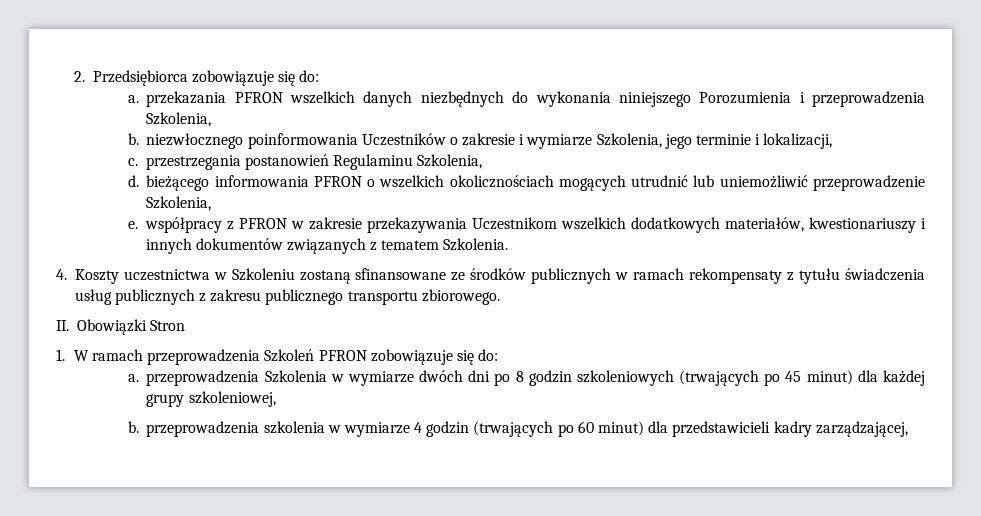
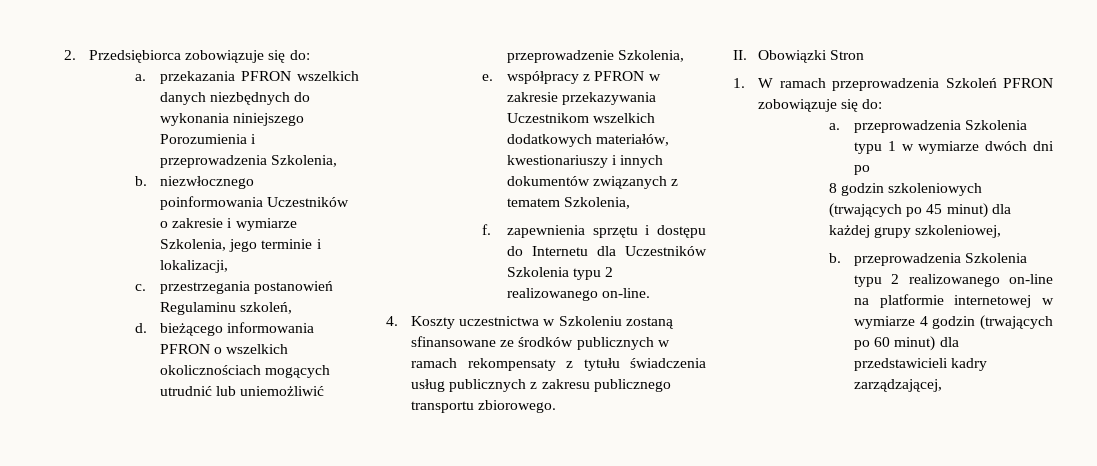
[417,154,483,169] Szkolenia, -> [240,302,293,314] szkoleń,
[443,238,509,251] Szkolenia. -> [564,197,631,209] [482,224,706,238] [507,246,707,256] [507,267,614,280] [507,288,651,301] Szkolenia, // f. zapewnienia sprzętu i dostępu do Internetu dla Uczestników Szkolenia typu 2 realizowanego on-line.
(327, 376) none -> [854,141,896,154] typu 1
(511, 379) none -> (871, 170) //
[263,421,325,434] szkolenia -> [965,253,1028,263] [854,274,1053,287] [854,294,1032,308] Szkolenia typu 2 realizowanego on-line na platformie internetowej

